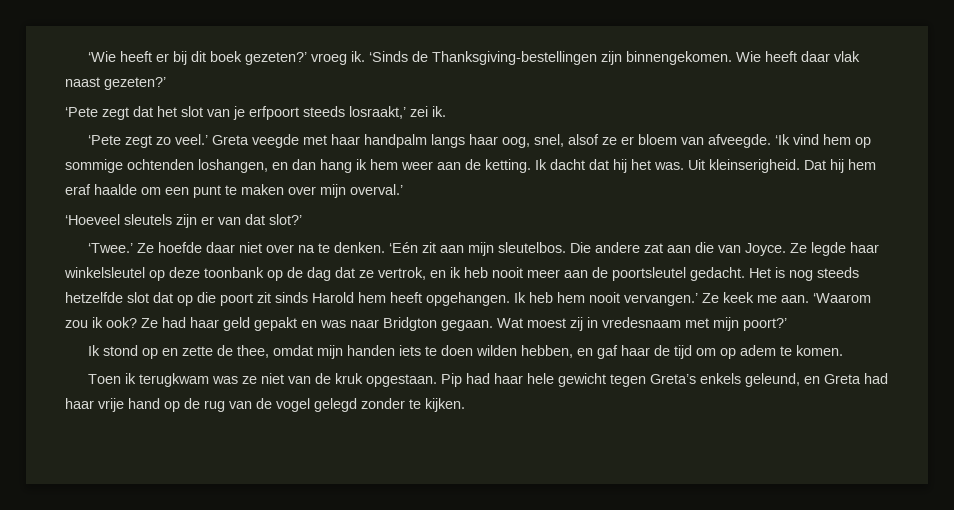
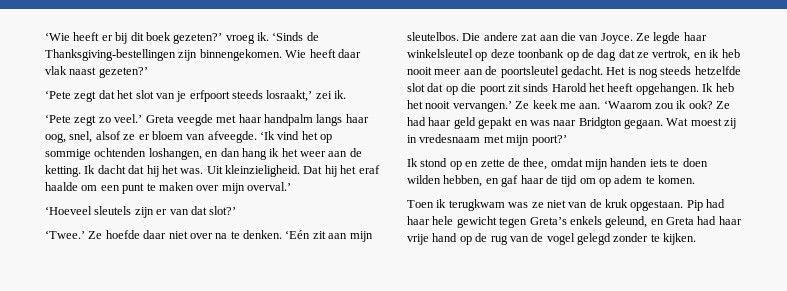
[822,134,851,145] hem -> [301,131,318,140] het
[370,159,398,170] hem -> [281,148,298,157] het
[709,159,800,173] kleinserigheid. -> [225,165,300,177] kleinzieligheid.
[848,159,876,170] hem -> [340,165,357,174] het
[358,292,386,303] hem -> [589,83,605,92] het
[557,292,585,303] hem -> [407,100,423,109] het

